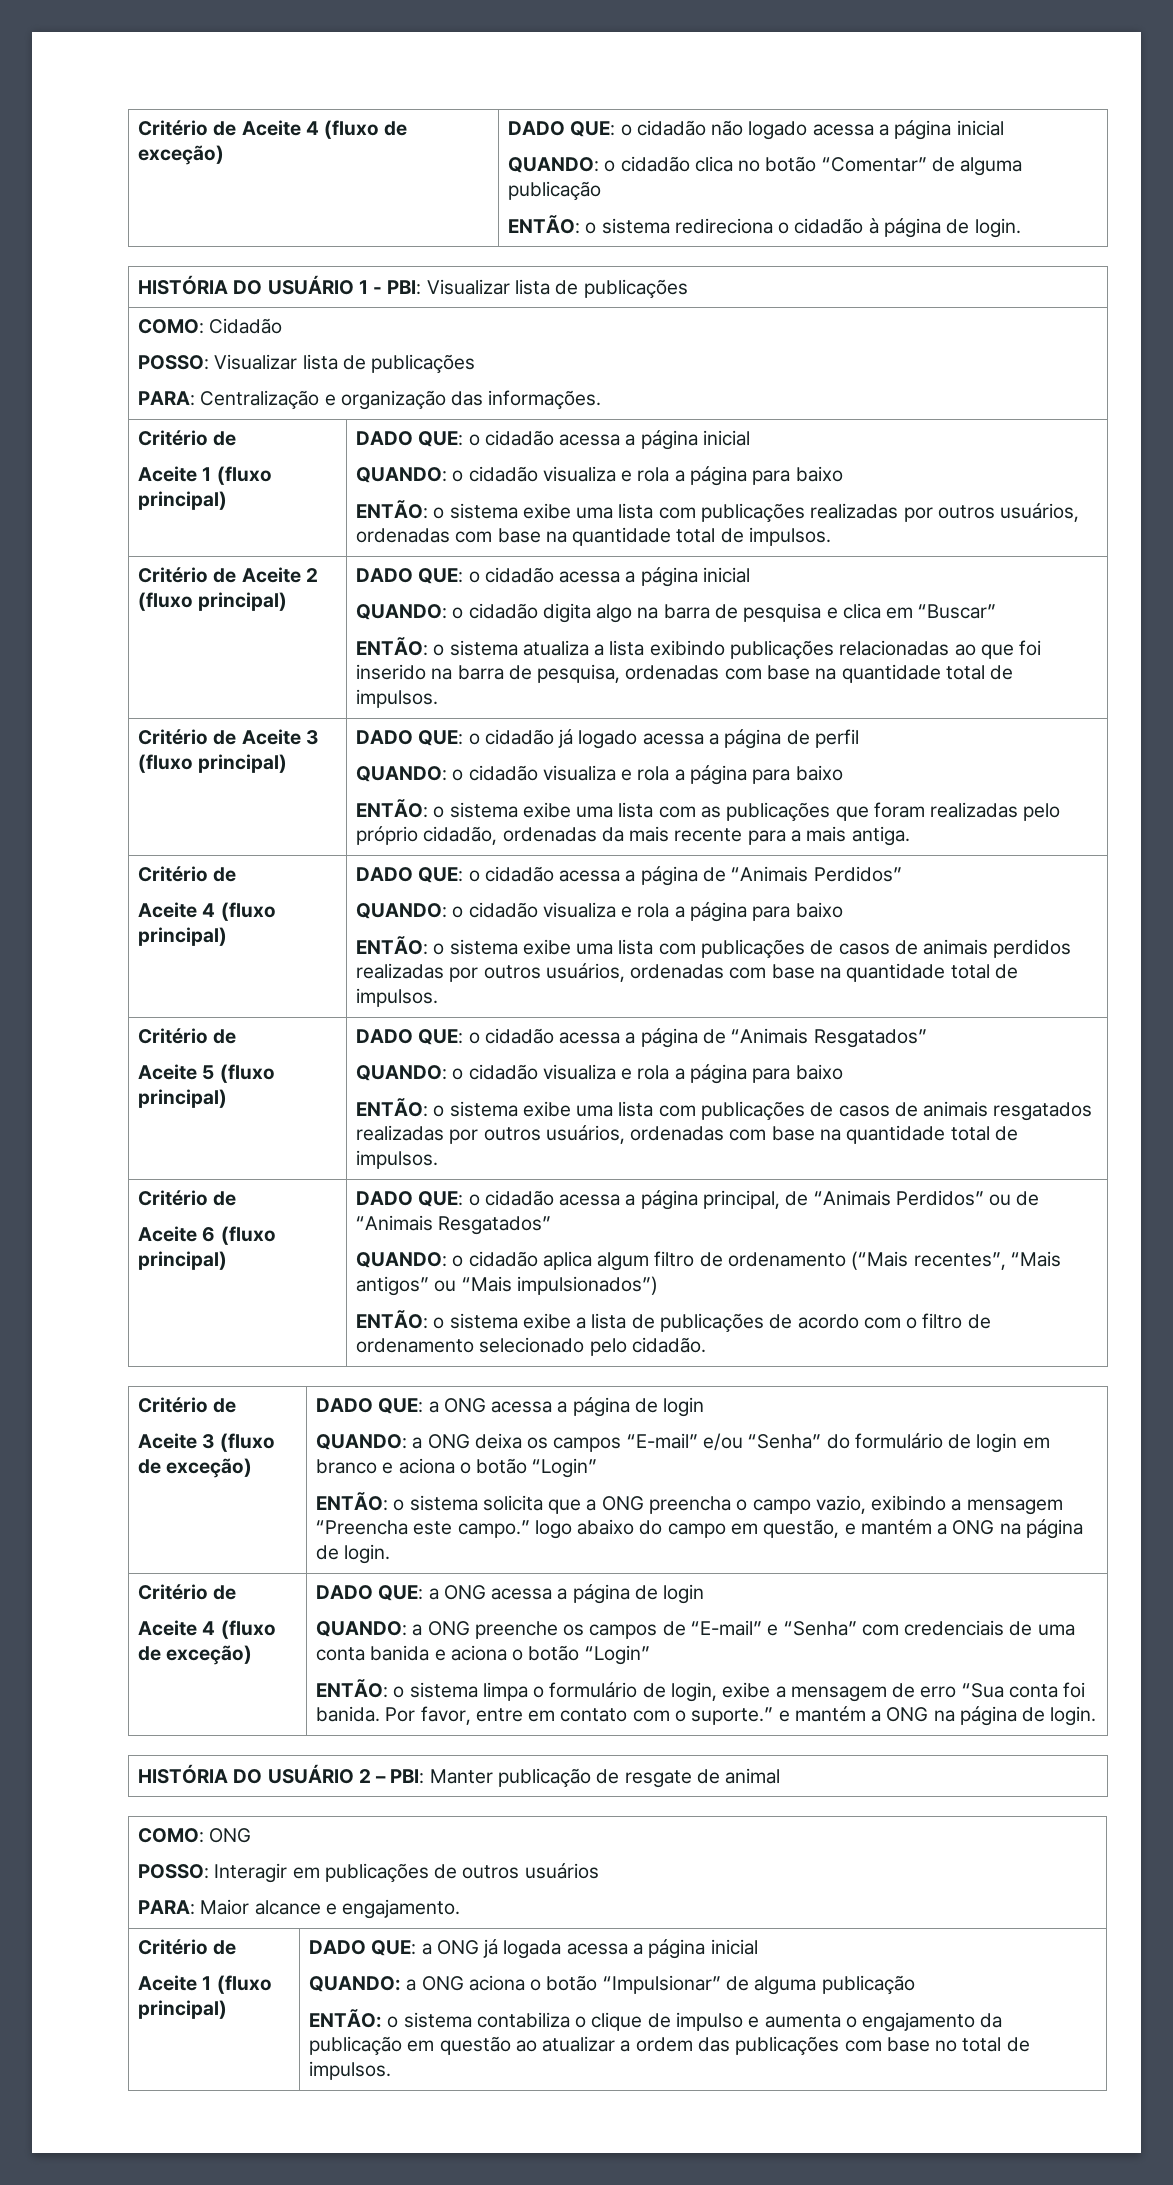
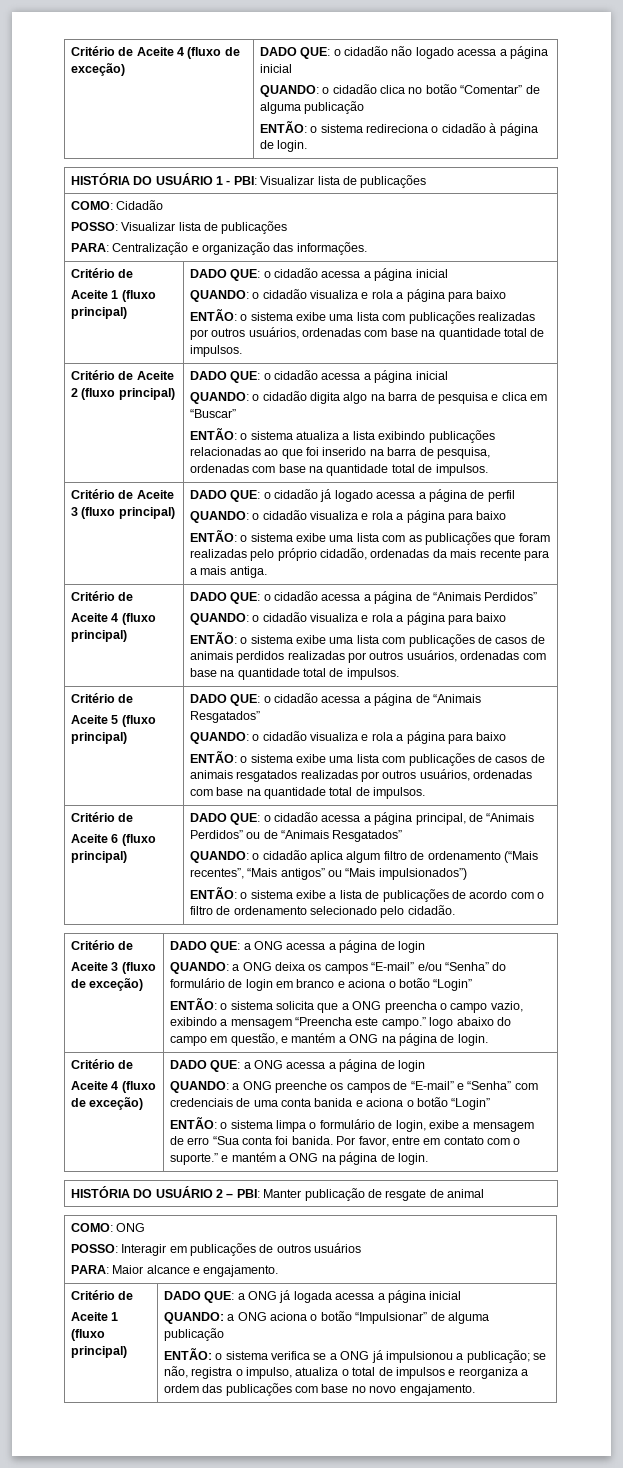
[476,2012,1003,2032] [309,2036,616,2056] contabiliza o clique de impulso e aumenta o engajamento da publicação em questão ao atualizar -> [271,1350,547,1363] [163,1366,518,1379] verifica se a ONG já impulsionou a publicação; se não, registra o impulso, atualiza o total de impulsos e reorganiza
[962,2037,1030,2052] [309,2061,392,2080] total de impulsos. -> [369,1384,475,1396] novo engajamento.

